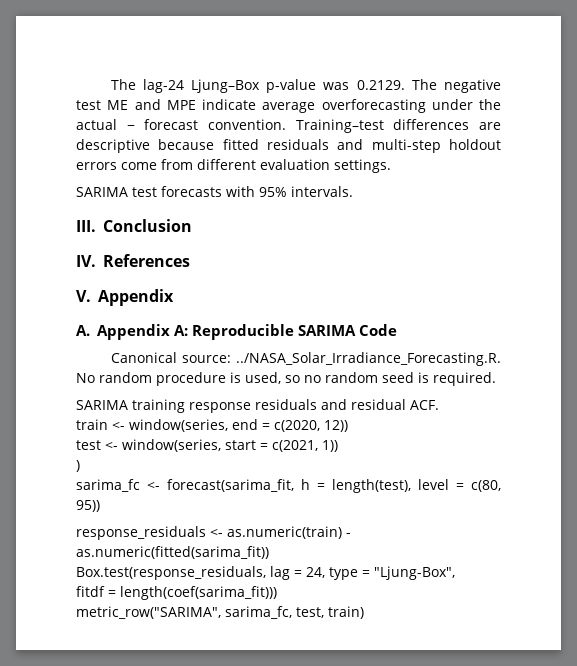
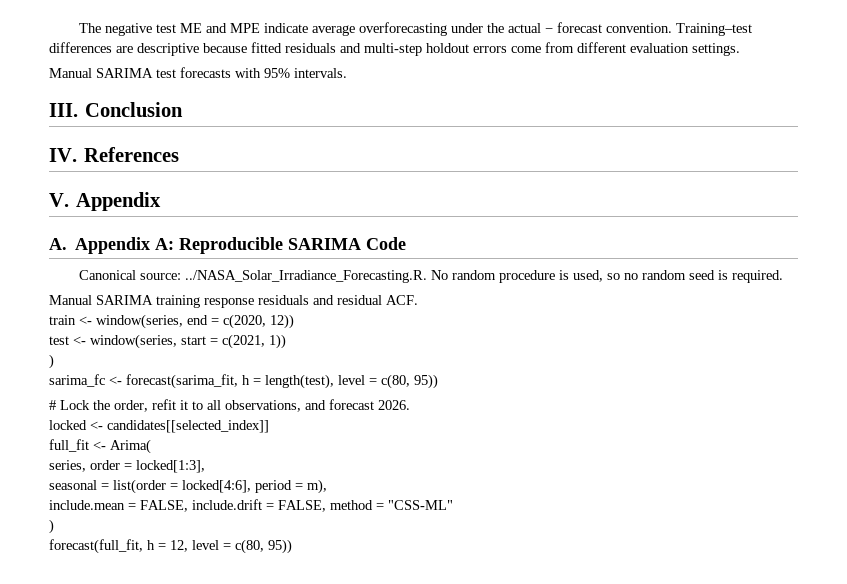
[110,79,437,93] The lag-24 Ljung–Box p-value was 0.2129. The -> [78,23,101,33] The
(391, 166) none -> [49,68,92,78] Manual
(496, 379) none -> [49,295,92,305] Manual
[76,526,351,540] [76,546,269,559] [76,566,455,580] [76,586,277,600] [76,606,364,619] response_residuals <- as.numeric(train) - as.numeric(fitted(sarima_fit)) // Box.test(response_residuals, lag = 24, type = "Ljung-Box", // fitdf = length(coef(sarima_fit))) // metric_row("SARIMA", sarima_fc, test, train) -> [49,399,410,412] [49,420,269,433] [49,439,151,454] [49,460,205,473] [49,479,327,494] [49,499,453,512] [49,519,54,534] [49,539,292,554] # Lock the order, refit it to all observations, and forecast 2026. // locked <- candidates[[selected_index]] // full_fit <- Arima( // series, order = locked[1:3], // seasonal = list(order = locked[4:6], period = m), // include.mean = FALSE, include.drift = FALSE, method = "CSS-ML" // ) // forecast(full_fit, h = 12, level = c(80, 95))

